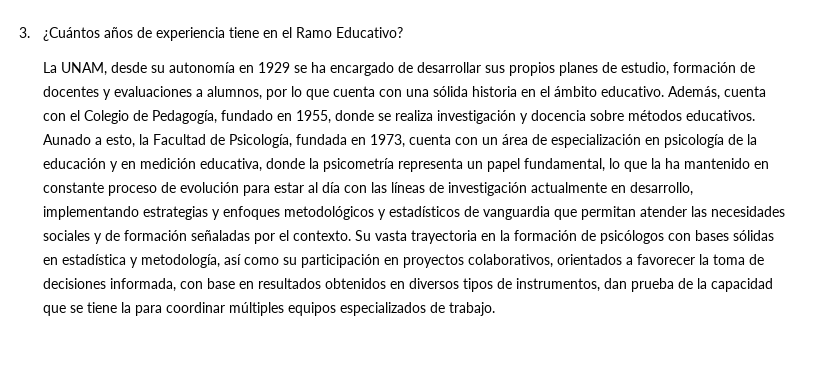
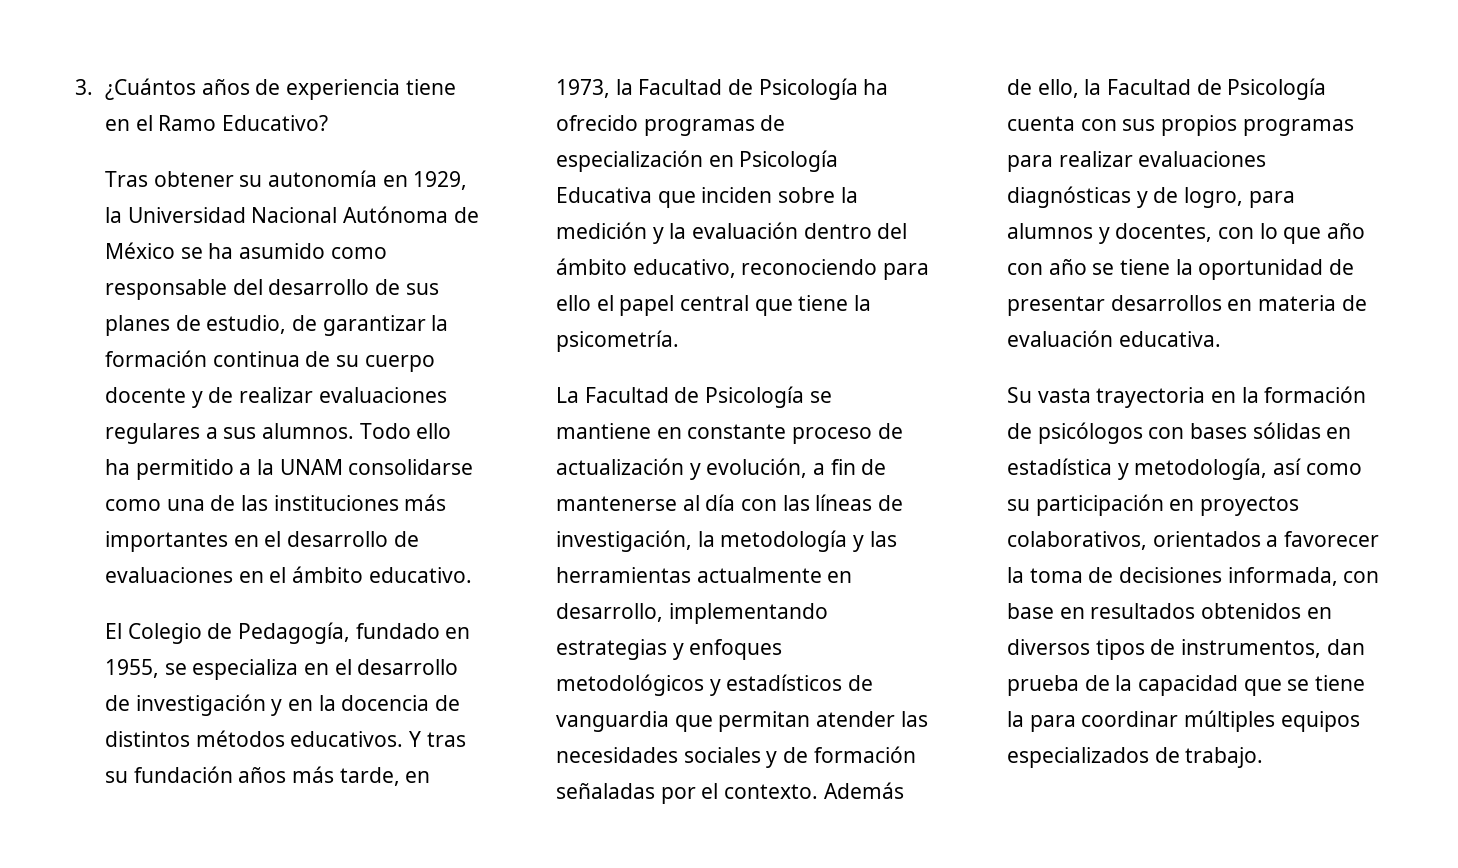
[42,62,755,76] [42,86,517,100] La UNAM, desde su autonomía en 1929 se ha encargado de desarrollar sus propios planes de estudio, formación de docentes y evaluaciones a alumnos, por lo que cuenta con una sólida historia -> [104,170,468,190] [104,206,479,223] [104,242,387,259] [104,279,439,300] [104,315,449,336] [104,350,435,372] [104,387,447,408] [104,423,452,444] [104,459,474,480] [104,494,447,511] [104,531,419,552] [104,567,233,583] Tras obtener su autonomía en 1929, la Universidad Nacional Autónoma de México se ha asumido como responsable del desarrollo de sus planes de estudio, de garantizar la formación continua de su cuerpo docente y de realizar evaluaciones regulares a sus alumnos. Todo ello ha permitido a la UNAM consolidarse como una de las instituciones más importantes en el desarrollo de evaluaciones
[667,86,766,100] [42,110,80,121] Además, cuenta con el -> [104,623,122,639] // El
[334,110,755,124] [42,134,757,148] [42,158,769,172] [42,182,304,196] donde se realiza investigación y docencia sobre métodos educativos. Aunado a esto, la Facultad de Psicología, fundada en 1973, cuenta con un área de especialización en psicología de la educación y en medición educativa, donde la psicometría representa un papel fundamental, lo que la ha mantenido en constante proceso de evolución para estar -> [164,659,459,680] [104,694,460,716] [104,730,466,747] [104,766,431,786] [555,78,889,100] [555,115,786,136] [555,150,839,172] [555,187,858,208] [555,222,908,244] [555,258,929,280] [555,295,871,316] [555,330,679,352] [555,386,832,408] [555,423,903,444] [555,458,887,480] [555,496,677,511] se especializa en el desarrollo de investigación y en la docencia de distintos métodos educativos. Y tras su fundación años más tarde, en 1973, la Facultad de Psicología ha ofrecido programas de especialización en Psicología Educativa que inciden sobre la medición y la evaluación dentro del ámbito educativo, reconociendo para ello el papel central que tiene la psicometría. // La Facultad de Psicología se mantiene en constante proceso de actualización y evolución, a fin de mantenerse
[447,182,527,196] investigación -> [555,530,897,552] [555,567,691,583] investigación, la metodología y las herramientas
(351, 235) none -> [823,782,904,799] [1006,78,1327,100] [1006,115,1354,136] [1006,151,1267,172] [1006,186,1295,208] [1006,223,1365,244] [1006,259,1354,280] [1006,295,1367,316] [1006,330,1221,347] Además de ello, la Facultad de Psicología cuenta con sus propios programas para realizar evaluaciones diagnósticas y de logro, para alumnos y docentes, con lo que año con año se tiene la oportunidad de presentar desarrollos en materia de evaluación educativa. //

